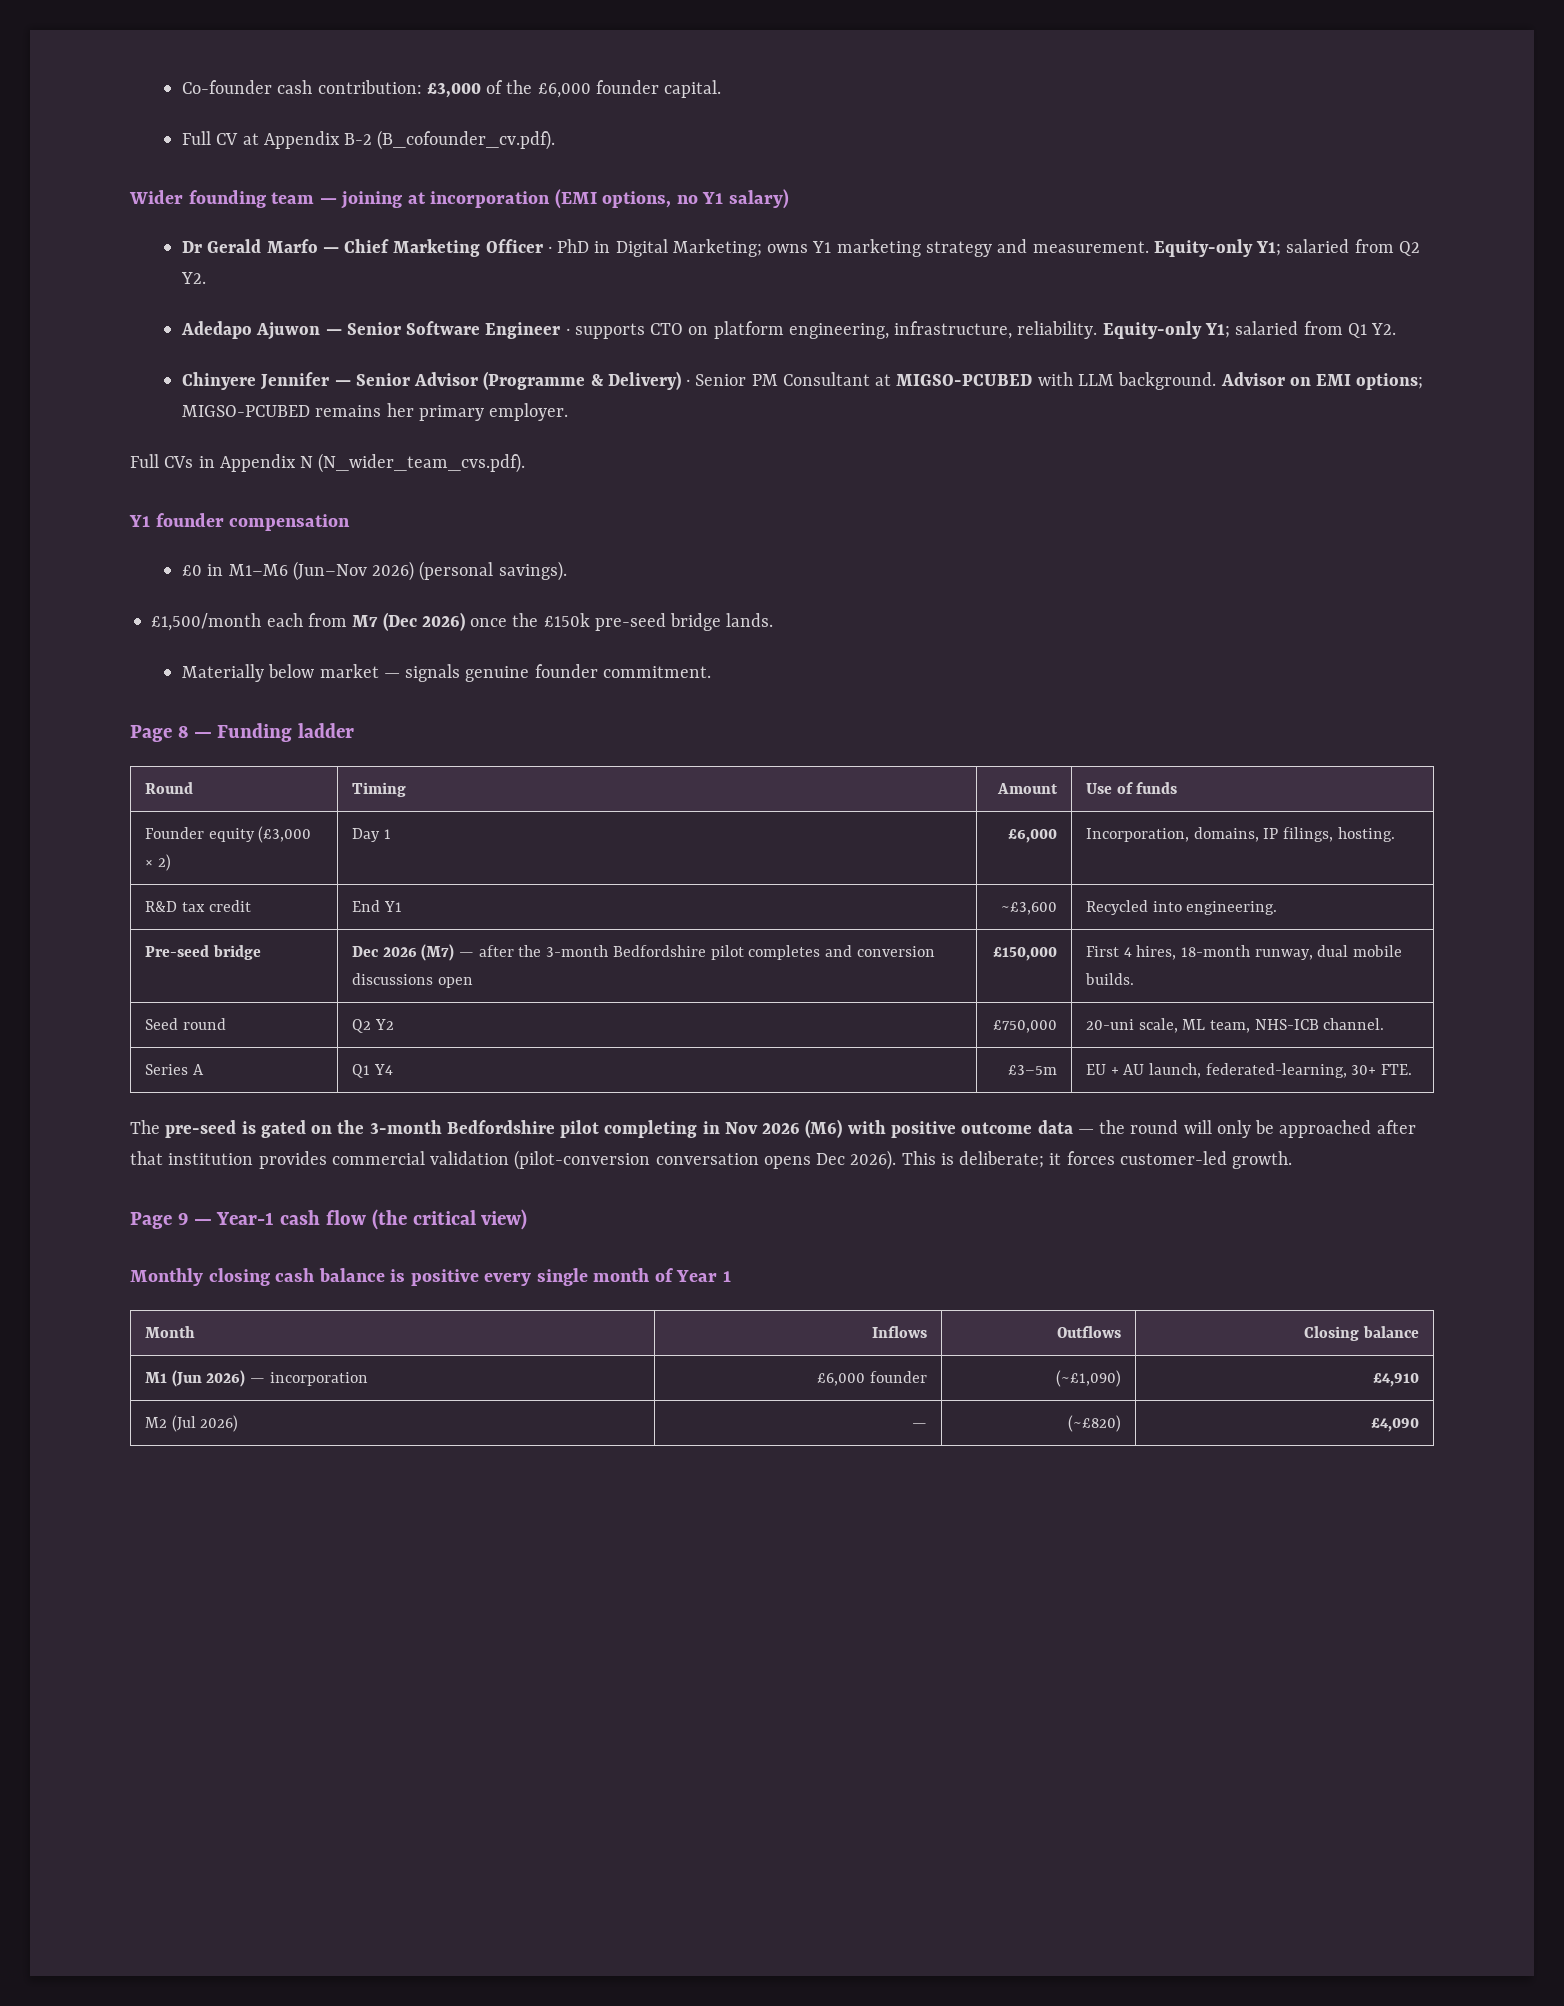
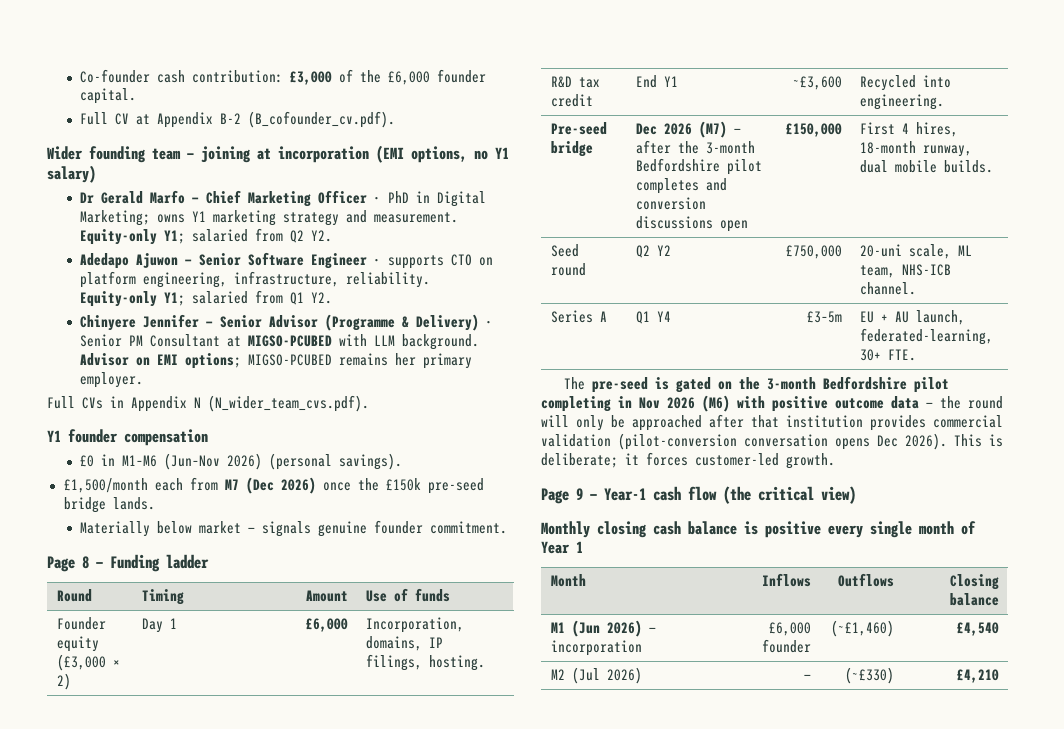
[1056,1370,1122,1387] [1373,1373,1420,1387] (~£1,090) | £4,910 -> [830,620,894,637] [956,622,999,636] (~£1,460) | £4,540
[1068,1415,1122,1432] [1371,1418,1420,1432] (~£820) | £4,090 -> [844,667,894,684] [956,669,999,683] (~£330) | £4,210

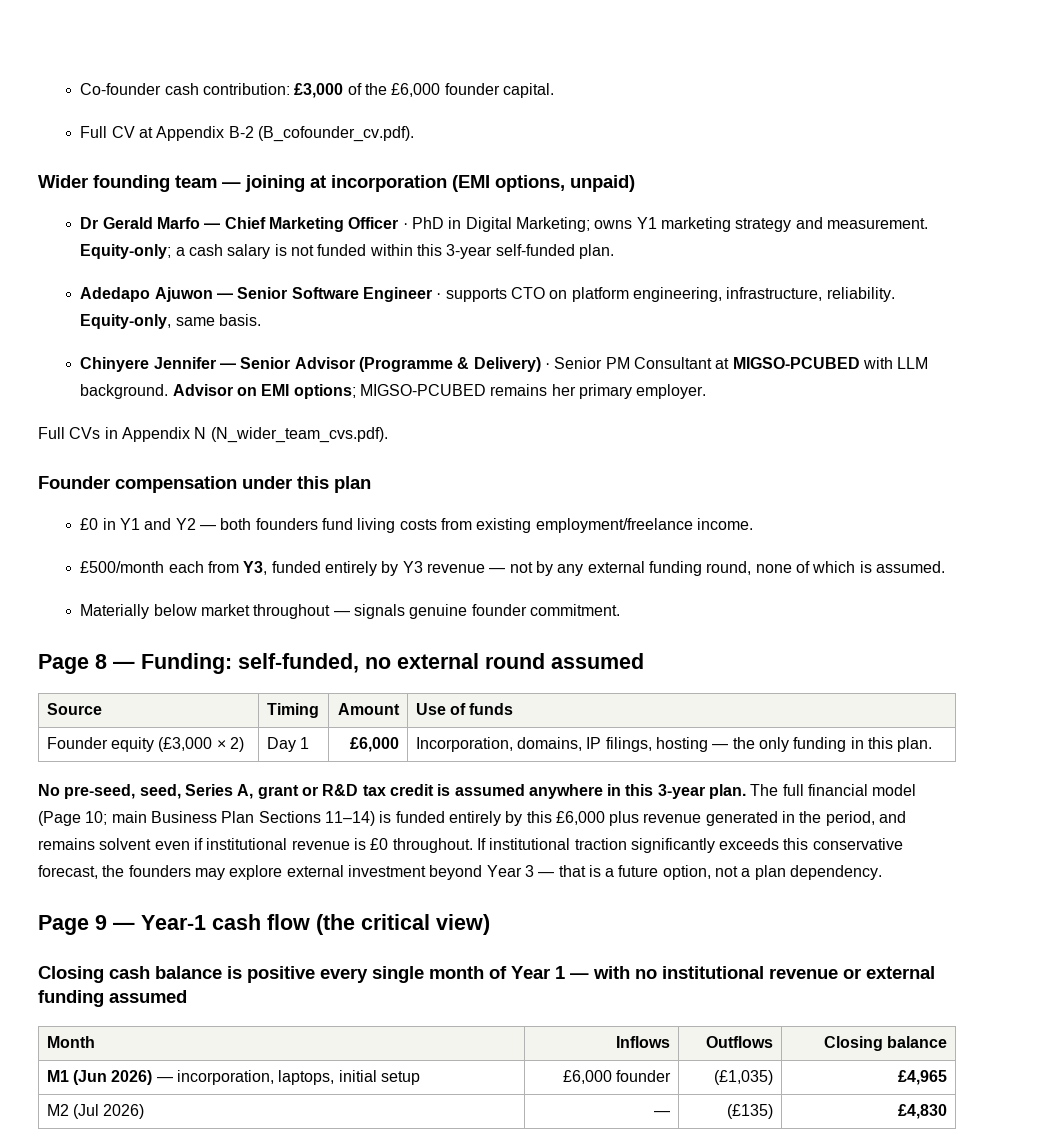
[474,147,509,160] [47,165,96,183] no Y1 salary) -> [570,175,635,192] unpaid)
[80,228,333,245] Equity-only Y1; salaried from Q2 Y2. -> [80,244,614,259] Equity-only; a cash salary is not funded within this 3-year self-funded plan.
[80,290,333,307] Equity-only Y1; salaried from Q1 Y2. -> [80,314,262,329] Equity-only, same basis.
[47,429,118,443] Y1 founder -> [38,476,110,489] Founder
(208, 437) none -> [242,476,371,493] under this plan
[122,453,403,470] [63,477,484,494] [63,497,155,513] M1–M6 (Jun–Nov 2026) (personal savings). // £1,500/month each from M7 (Dec 2026) once the £150k pre-seed bridge lands. -> [120,518,753,533] [80,561,945,576] Y1 and Y2 — both founders fund living costs from existing employment/freelance income. // £500/month each from Y3, funded entirely by Y3 revenue — not by any external funding round, none of which is assumed.
(242, 527) none -> [253,604,331,619] throughout
[110,554,209,572] [56,589,92,602] Funding ladder // Round -> [141,653,644,674] [46,703,102,715] Funding: self-funded, no external round assumed // Source
[428,655,485,671] [550,76,600,88] [550,94,593,107] [635,75,678,88] [792,76,842,90] [859,75,951,91] [859,94,944,110] [550,122,607,135] [550,141,593,157] [635,121,741,138] [635,140,755,154] [635,158,762,175] [635,178,727,194] [635,197,706,210] [635,216,748,232] [785,123,842,137] [859,122,958,137] [859,141,972,157] [859,160,993,173] [550,244,579,257] [550,263,586,276] [635,245,671,258] [785,245,842,259] [859,244,972,259] [859,264,951,278] [859,282,916,295] [550,310,607,323] [635,311,671,324] [806,311,842,323] [859,310,965,325] [859,328,993,345] [859,349,916,361] [564,376,950,393] [541,395,1003,412] [541,414,1003,431] [541,433,1003,450] [541,452,835,469] hosting. // R&D tax credit | End Y1 | ~£3,600 | Recycled into engineering. // Pre-seed bridge | Dec 2026 (M7) — after the 3-month Bedfordshire pilot completes and conversion discussions open | £150,000 | First 4 hires, 18-month runway, dual mobile builds. // Seed round | Q2 Y2 | £750,000 | 20-uni scale, ML team, NHS-ICB channel. // Series A | Q1 Y4 | £3–5m | EU + AU launch, federated-learning, 30+ FTE. // The pre-seed is gated on the 3-month Bedfordshire pilot completing in Nov 2026 (M6) with positive outcome data — the round will only be approached after that institution provides commercial validation (pilot-conversion conversation opens Dec 2026). This is deliberate; it forces customer-led growth. -> [655,737,933,752] [38,784,917,799] [38,811,907,826] [38,838,903,853] [38,865,883,880] hosting — the only funding in this plan. // No pre-seed, seed, Series A, grant or R&D tax credit is assumed anywhere in this 3-year plan. The full financial model (Page 10; main Business Plan Sections 11–14) is funded entirely by this £6,000 plus revenue generated in the period, and remains solvent even if institutional revenue is £0 throughout. If institutional traction significantly exceeds this conservative forecast, the founders may explore external investment beyond Year 3 — that is a future option, not a plan dependency.
[541,521,647,538] Monthly closing -> [38,966,104,983] Closing
(583, 547) none -> [570,966,935,979] [38,990,187,1007] — with no institutional revenue or external funding assumed
[550,640,642,656] incorporation -> [176,1070,420,1085] incorporation, laptops, initial setup
[830,620,894,637] [956,622,999,636] (~£1,460) | £4,540 -> [714,1070,774,1085] [898,1070,948,1085] (£1,035) | £4,965
[844,667,894,684] [956,669,999,683] (~£330) | £4,210 -> [727,1104,774,1119] [898,1104,948,1119] (£135) | £4,830

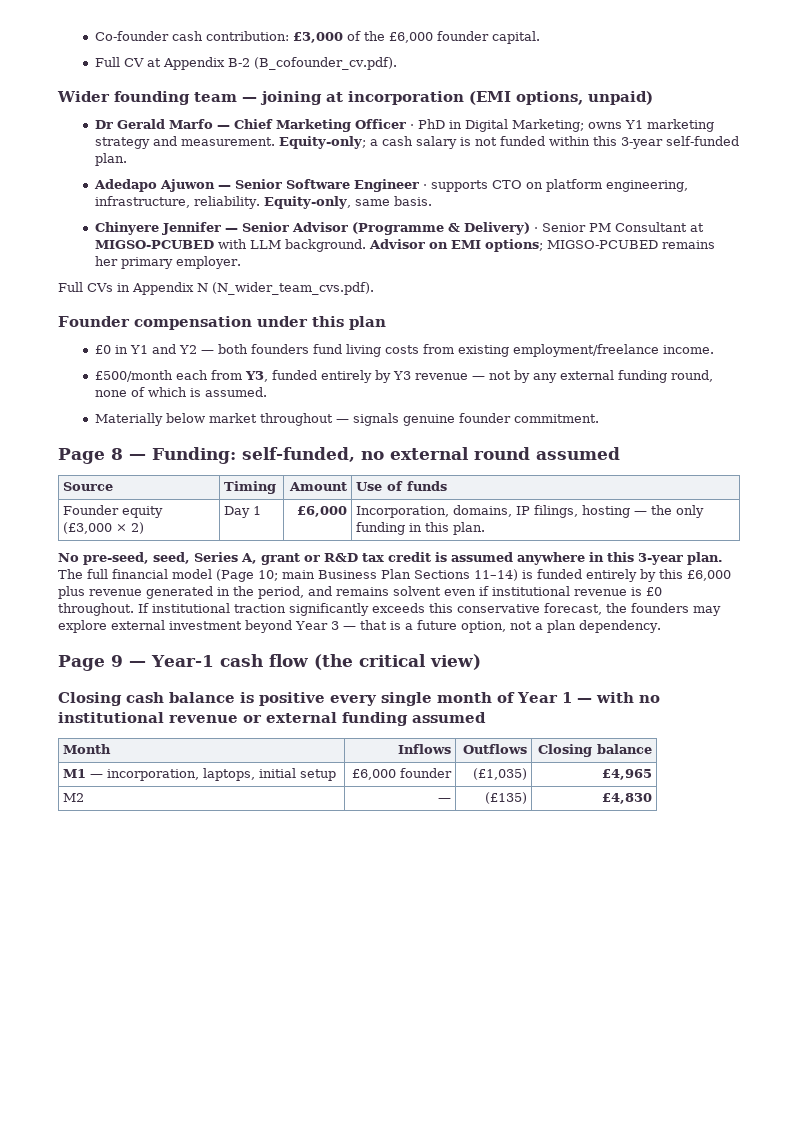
[72,1070,153,1085] (Jun 2026) -> (87, 773) none
[72,1104,145,1119] (Jul 2026) -> (85, 797) none

